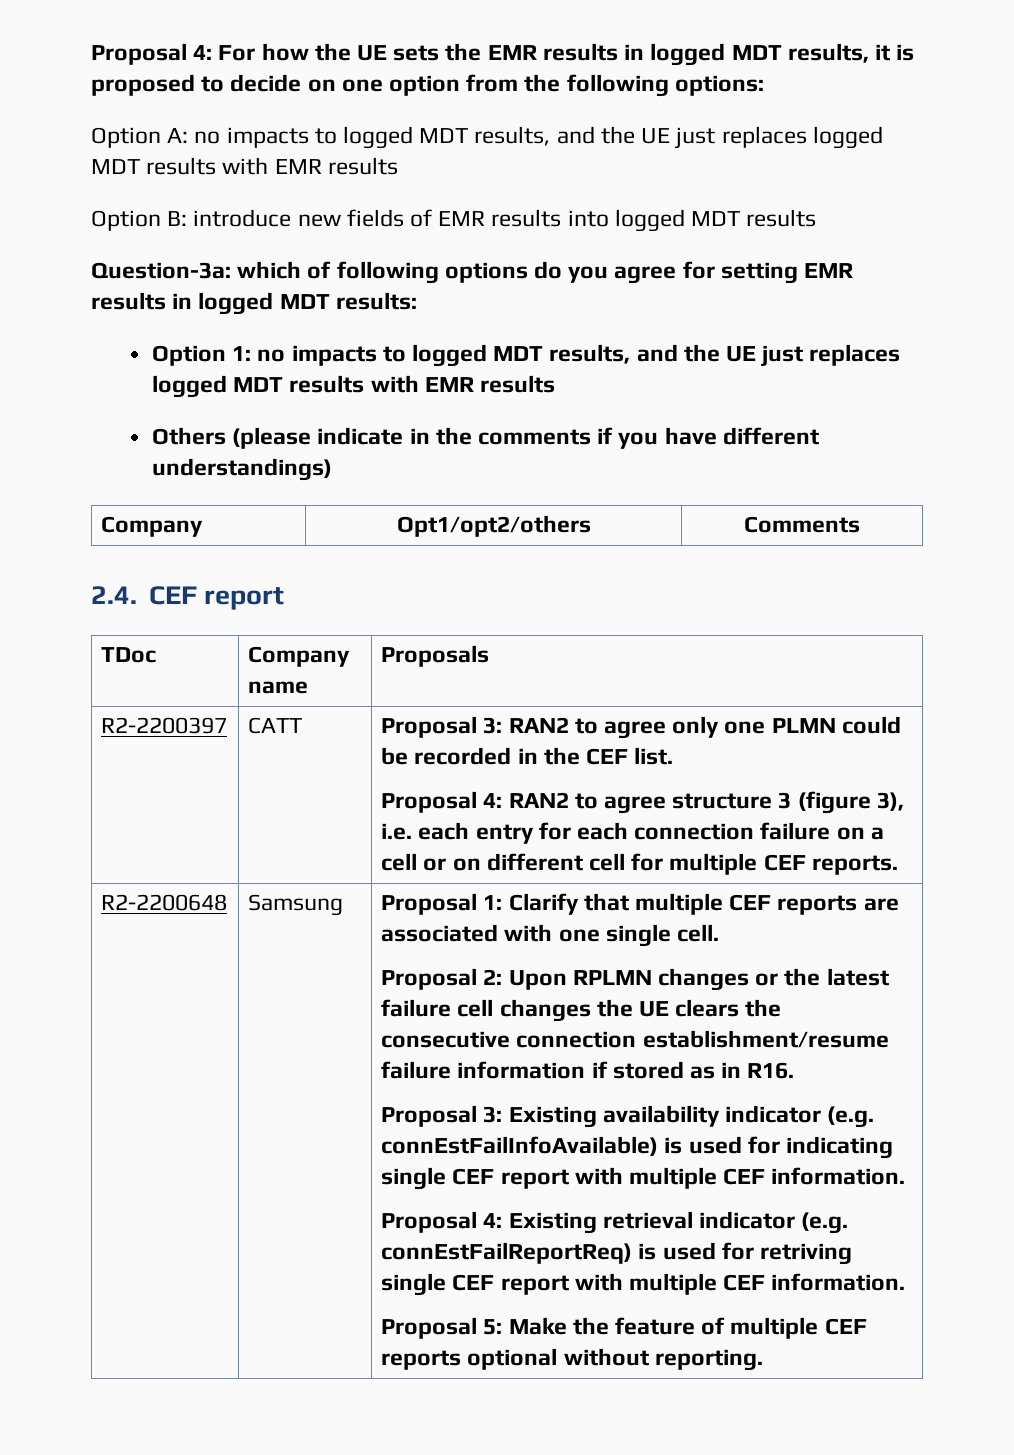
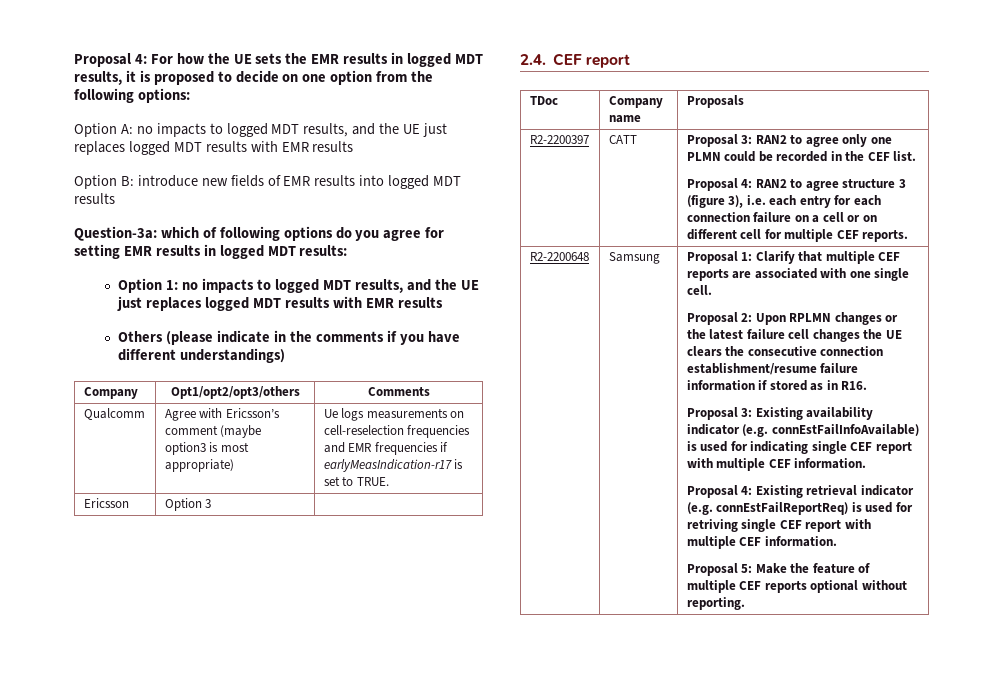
[396,515,591,537] Opt1/opt2/others -> [170,386,300,399] Opt1/opt2/opt3/others
(860, 524) none -> [83,408,145,420] [164,408,280,421] [164,425,262,438] [164,442,249,455] [164,459,234,472] [323,408,465,421] [323,425,471,438] [323,442,449,455] [323,459,464,472] [323,476,389,486] [83,498,129,508] [164,498,212,511] // Qualcomm | Agree with Ericsson’s comment (maybe option3 is most appropriate) | Ue logs measurements on cell-reselection frequencies and EMR frequencies if earlyMeasIndication-r17 is set to TRUE. // Ericsson | Option 3 |

